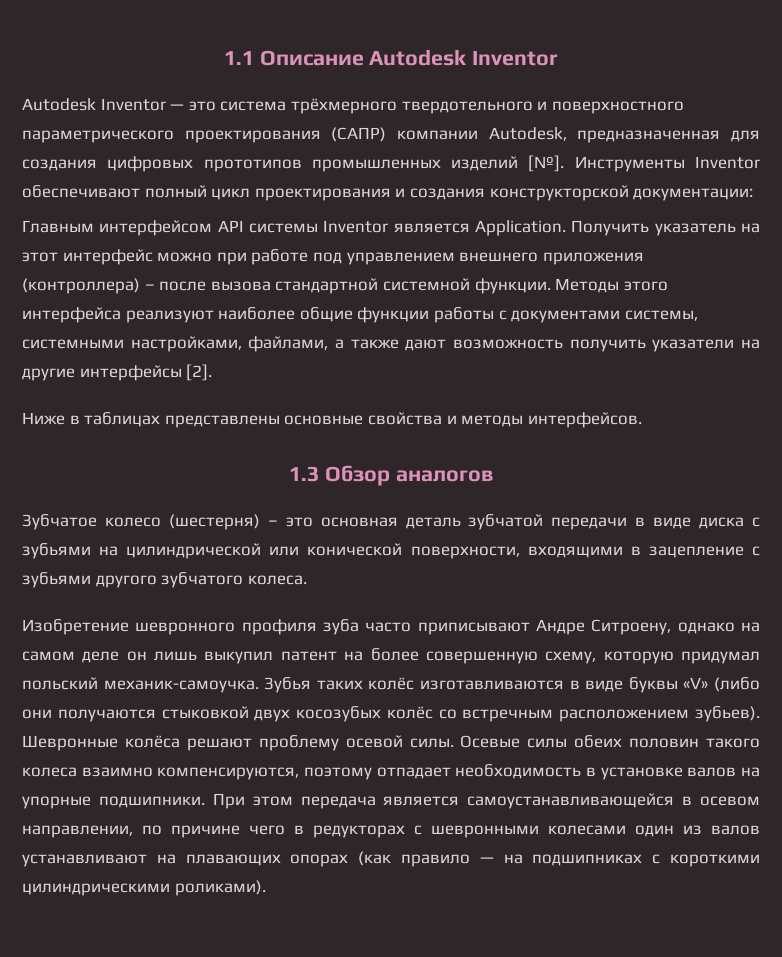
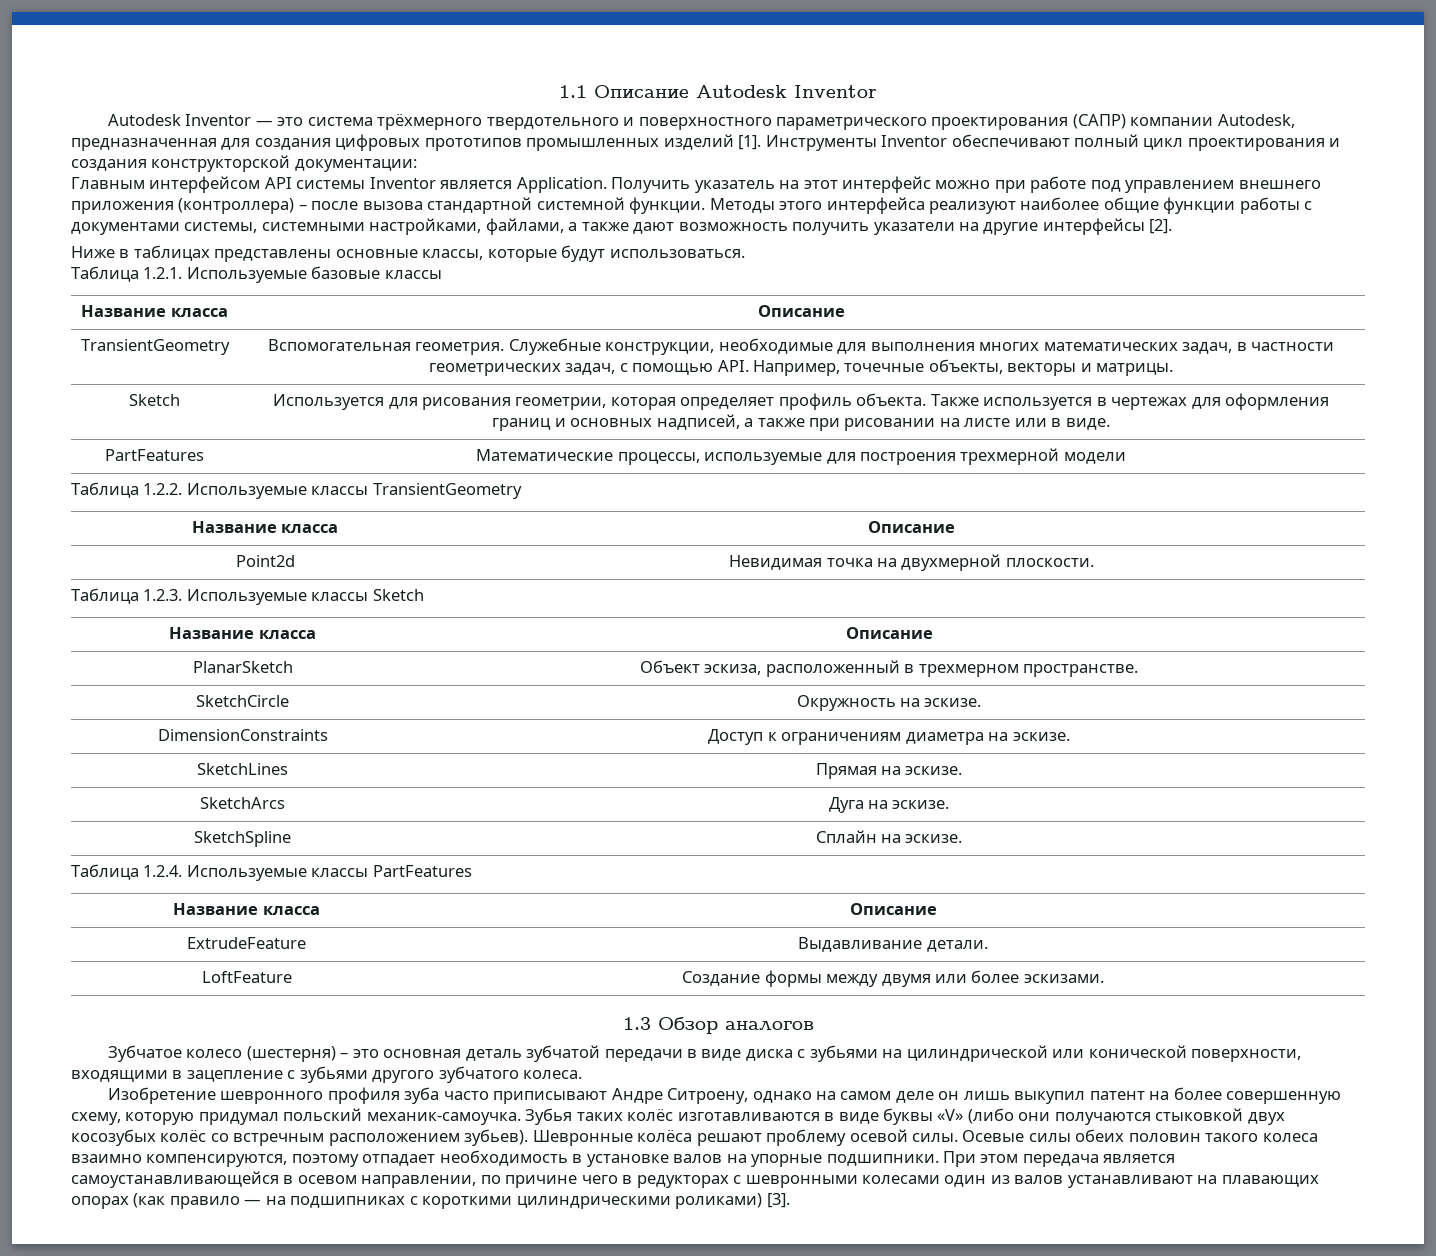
[528,155,565,172] [№]. -> [738,135,762,150] [1].
[367,412,642,428] свойства и методы интерфейсов. -> [422,245,745,262] [71,266,442,283] [81,305,228,317] [757,305,845,317] [80,339,230,355] [267,338,1335,355] [428,359,1174,376] [129,394,180,406] [273,393,1329,410] [492,414,1110,431] [105,449,204,461] [476,448,1126,465] [71,482,522,499] [191,521,339,533] [868,521,955,533] [235,555,295,567] [729,554,1094,571] [71,588,424,605] [169,627,316,639] [845,627,933,639] [192,661,293,673] [639,660,1139,677] [196,695,289,707] [796,695,982,711] [157,729,328,741] [708,729,1070,745] [197,763,288,775] [815,763,963,779] [200,797,285,809] [828,797,950,813] [194,831,291,847] [815,830,963,843] [71,864,472,881] [173,903,320,915] [849,903,937,915] [187,937,306,949] [798,937,988,952] [201,971,292,983] [682,970,1104,987] классы, которые будут использоваться. // Таблица 1.2.1. Используемые базовые классы // Название класса | Описание // TransientGeometry | Вспомогательная геометрия. Cлужебные конструкции, необходимые для выполнения многих математических задач, в частности геометрических задач, с помощью API. Например, точечные объекты, векторы и матрицы. // Sketch | Используется для рисования геометрии, которая определяет профиль объекта. Также используется в чертежах для оформления границ и основных надписей, а также при рисовании на листе или в виде. // PartFeatures | Математические процессы, используемые для построения трехмерной модели // Таблица 1.2.2. Используемые классы TransientGeometry // Название класса | Описание // Point2d | Невидимая точка на двухмерной плоскости. // Таблица 1.2.3. Используемые классы Sketch // Название класса | Описание // PlanarSketch | Объект эскиза, расположенный в трехмерном пространстве. // SketchCircle | Окружность на эскизе. // DimensionConstraints | Доступ к ограничениям диаметра на эскизе. // SketchLines | Прямая на эскизе. // SketchArcs | Дуга на эскизе. // SketchSpline | Сплайн на эскизе. // Таблица 1.2.4. Используемые классы PartFeatures // Название класса | Описание // ExtrudeFeature | Выдавливание детали. // LoftFeature | Создание формы между двумя или более эскизами.
[174,880,266,896] роликами). -> [675,1193,790,1209] роликами) [3].

